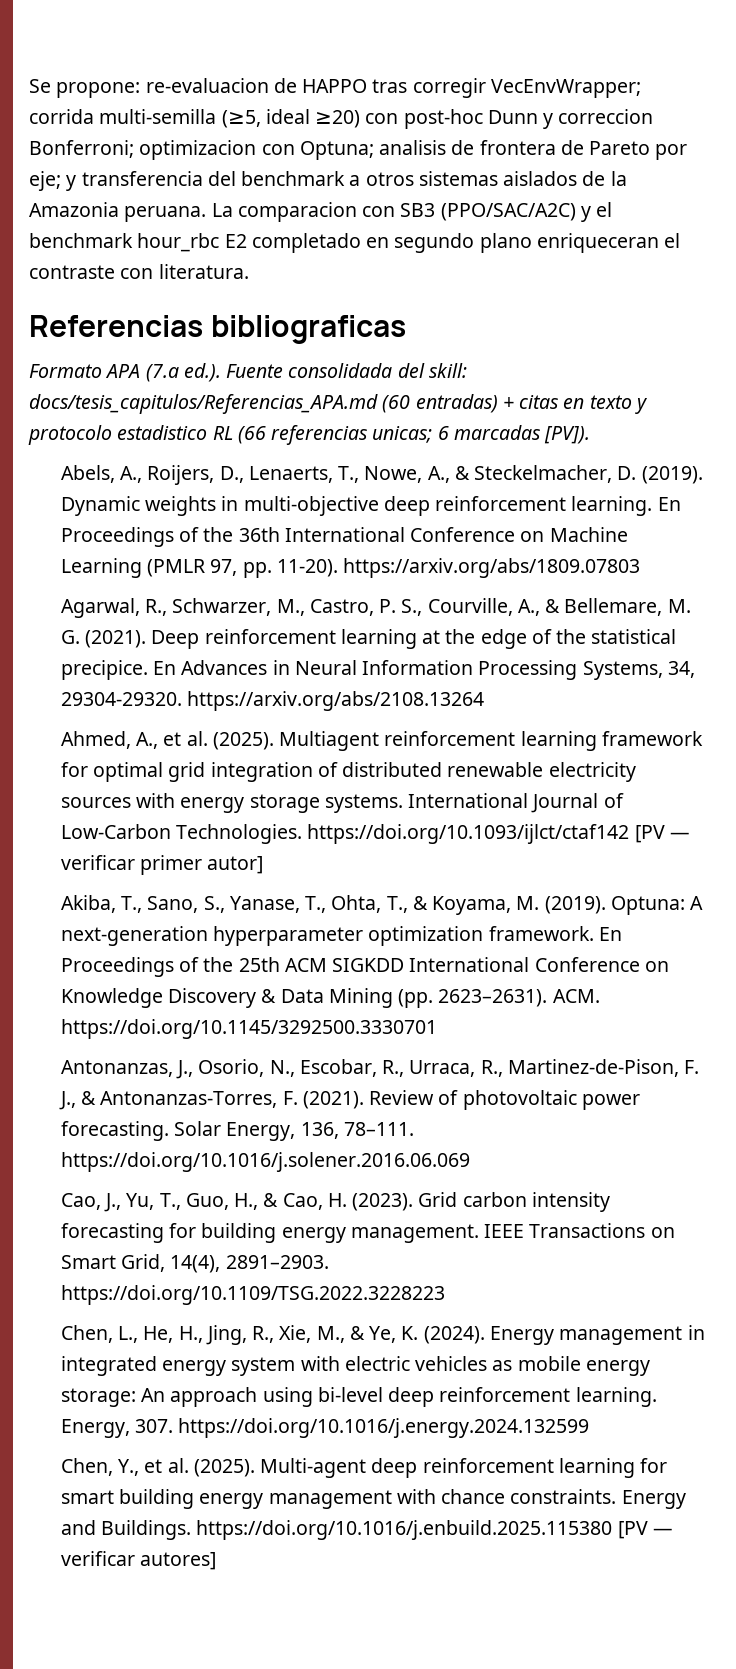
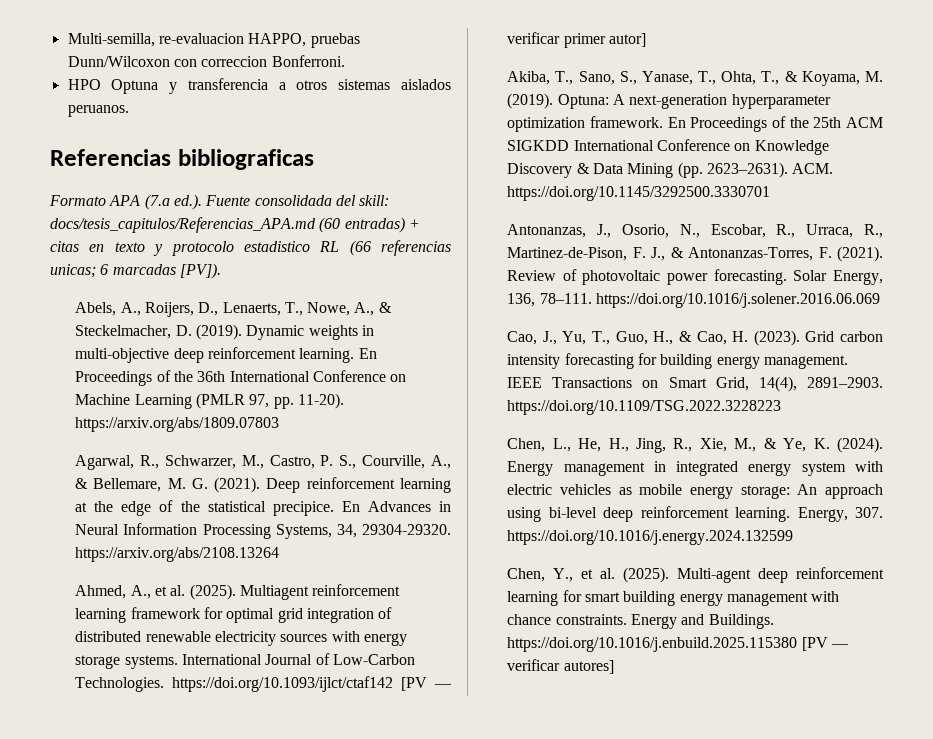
[29,78,641,98] [29,109,654,129] [29,140,688,160] [29,171,627,191] [29,202,613,222] [29,233,681,253] [29,264,249,279] Se propone: re-evaluacion de HAPPO tras corregir VecEnvWrapper; corrida multi-semilla (≥5, ideal ≥20) con post-hoc Dunn y correccion Bonferroni; optimizacion con Optuna; analisis de frontera de Pareto por eje; y transferencia del benchmark a otros sistemas aislados de la Amazonia peruana. La comparacion con SB3 (PPO/SAC/A2C) y el benchmark hour_rbc E2 completado en segundo plano enriqueceran el contraste con literatura. -> [67,33,360,48] [67,55,345,67] [67,78,451,94] [67,105,129,117] Multi-semilla, re-evaluacion HAPPO, pruebas Dunn/Wilcoxon con correccion Bonferroni. // HPO Optuna y transferencia a otros sistemas aislados peruanos.

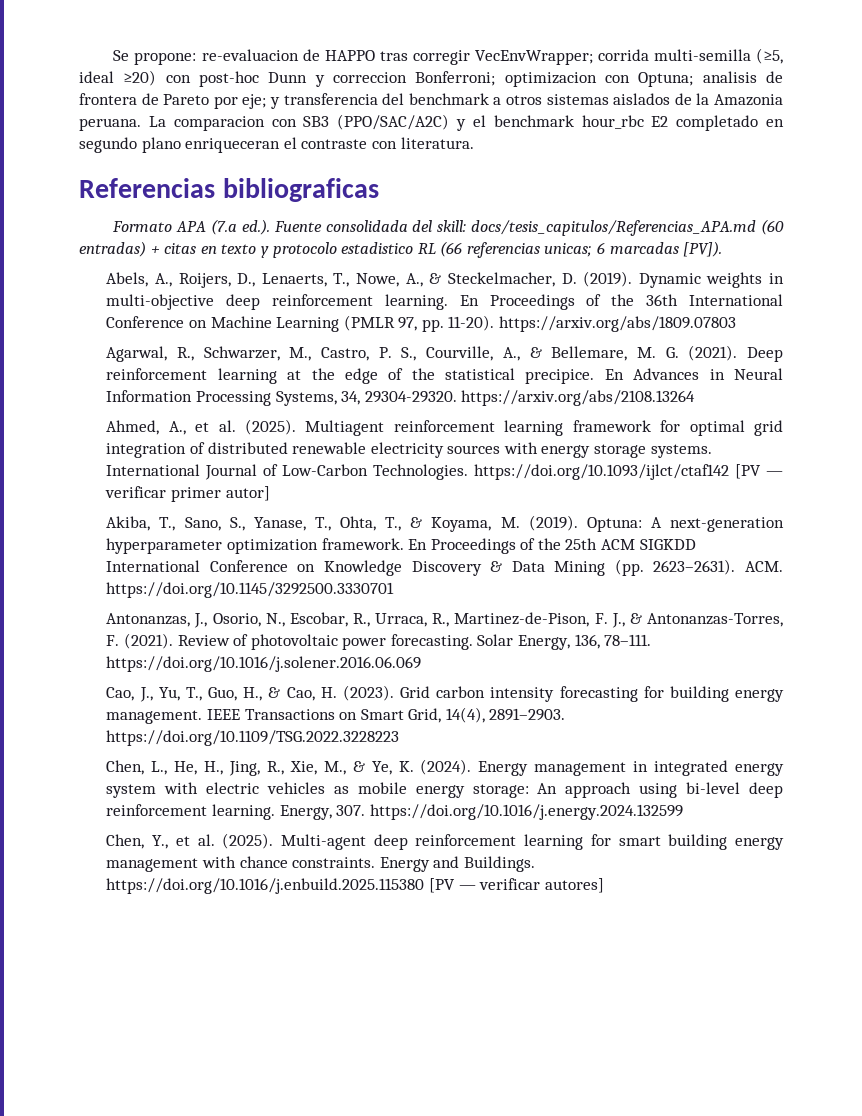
[67,33,360,48] [67,55,345,67] [67,78,451,94] [67,105,129,117] Multi-semilla, re-evaluacion HAPPO, pruebas Dunn/Wilcoxon con correccion Bonferroni. // HPO Optuna y transferencia a otros sistemas aislados peruanos. -> [113,48,783,65] [79,70,783,87] [79,93,784,109] [79,114,785,131] [79,137,474,153] Se propone: re-evaluacion de HAPPO tras corregir VecEnvWrapper; corrida multi-semilla (≥5, ideal ≥20) con post-hoc Dunn y correccion Bonferroni; optimizacion con Optuna; analisis de frontera de Pareto por eje; y transferencia del benchmark a otros sistemas aislados de la Amazonia peruana. La comparacion con SB3 (PPO/SAC/A2C) y el benchmark hour_rbc E2 completado en segundo plano enriqueceran el contraste con literatura.

